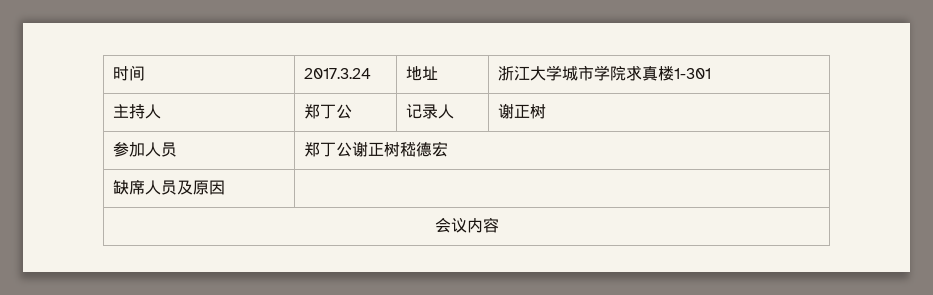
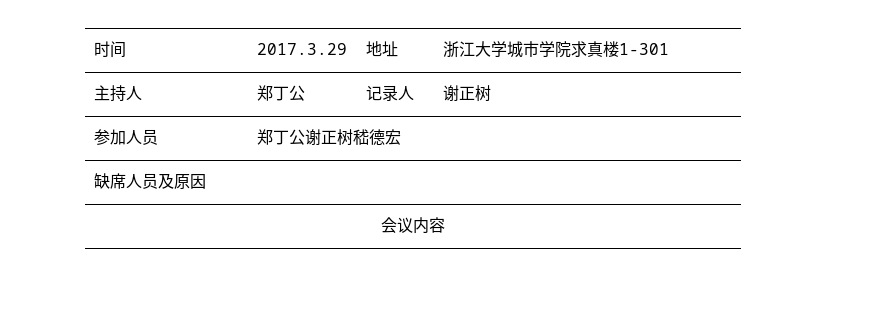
[304,68,372,79] 2017.3.24 -> [256,43,347,55] 2017.3.29

